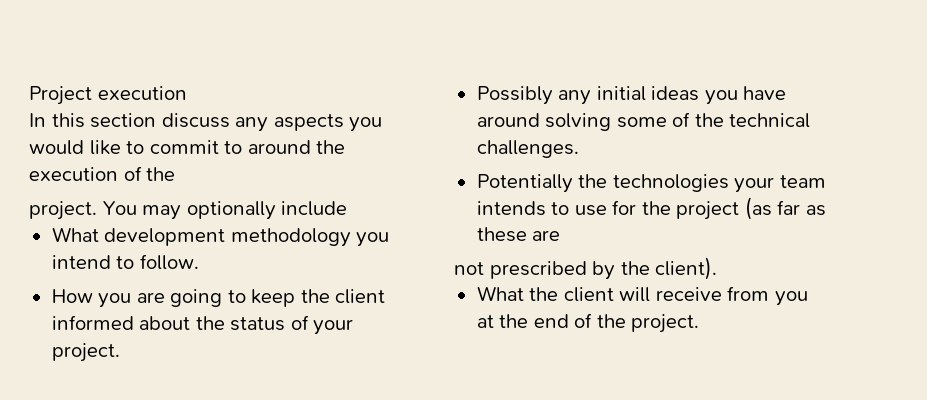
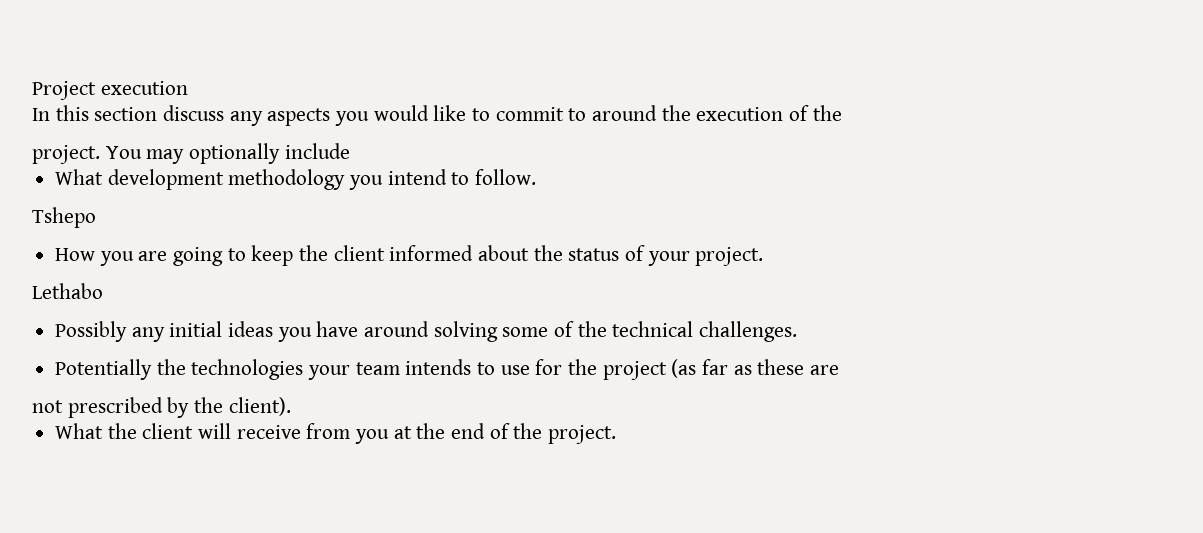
(199, 262) none -> [32,207,96,228] // Tshepo
(120, 352) none -> [32,283,103,299] // Lethabo

